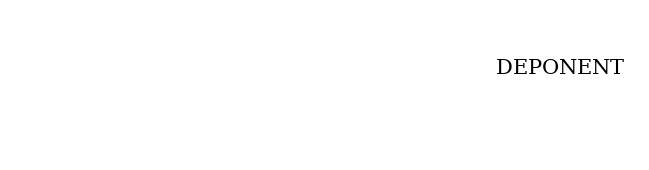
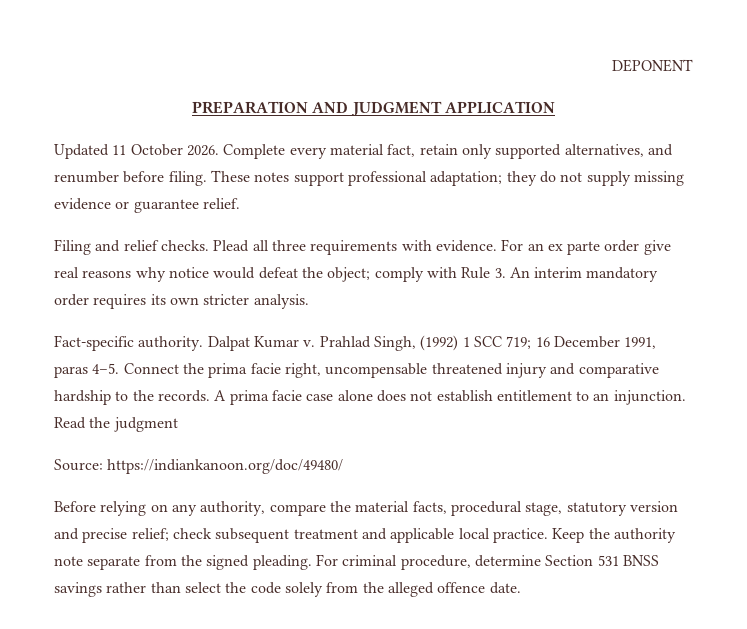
(624, 66) none -> [192,101,555,116] [54,144,673,159] [54,170,684,186] [54,198,240,213] [54,239,671,255] [54,267,659,282] [54,294,309,309] [54,335,657,351] [54,363,659,378] [54,390,686,405] [54,417,178,432] [54,459,344,474] [54,501,678,516] [54,528,676,543] [54,554,659,570] [54,582,521,597] // PREPARATION AND JUDGMENT APPLICATION // Updated 11 October 2026. Complete every material fact, retain only supported alternatives, and renumber before filing. These notes support professional adaptation; they do not supply missing evidence or guarantee relief. // Filing and relief checks. Plead all three requirements with evidence. For an ex parte order give real reasons why notice would defeat the object; comply with Rule 3. An interim mandatory order requires its own stricter analysis. // Fact-specific authority. Dalpat Kumar v. Prahlad Singh, (1992) 1 SCC 719; 16 December 1991, paras 4–5. Connect the prima facie right, uncompensable threatened injury and comparative hardship to the records. A prima facie case alone does not establish entitlement to an injunction. Read the judgment // Source: https://indiankanoon.org/doc/49480/ // Before relying on any authority, compare the material facts, procedural stage, statutory version and precise relief; check subsequent treatment and applicable local practice. Keep the authority note separate from the signed pleading. For criminal procedure, determine Section 531 BNSS savings rather than select the code solely from the alleged offence date.

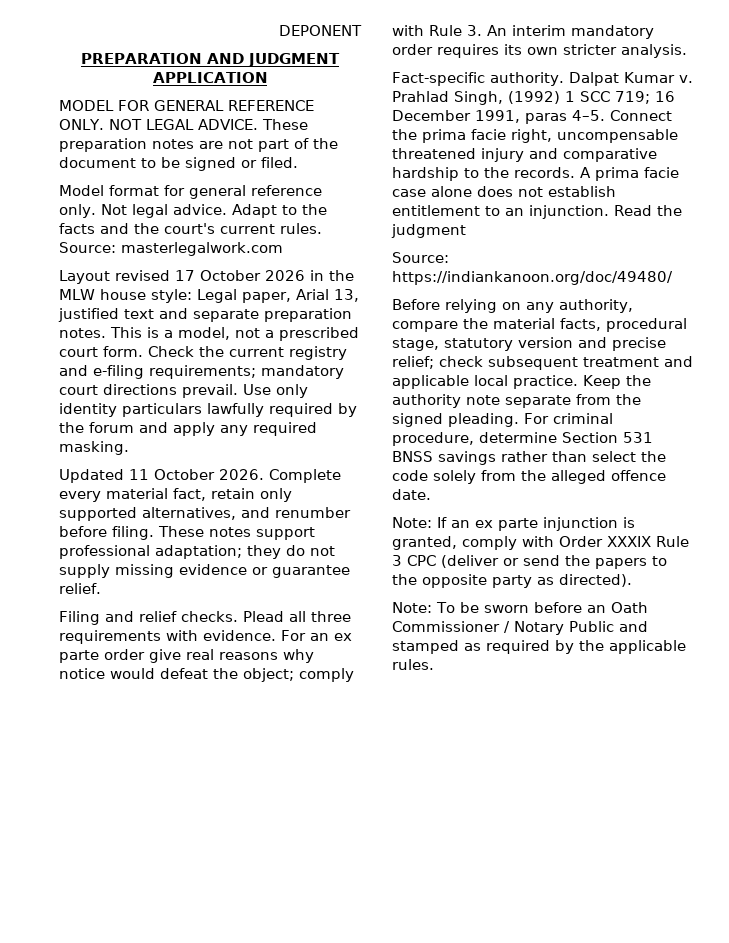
(555, 107) none -> [59,100,314,111] [59,119,308,130] [59,138,338,152] [59,157,298,171] [59,185,322,199] [59,204,327,218] [59,223,322,234] [59,242,283,256] [59,270,354,284] [59,289,359,303] [58,308,352,322] [59,327,359,341] [59,346,347,360] [59,365,344,379] [59,384,308,398] [59,403,357,417] [59,422,317,436] [59,441,129,455] // MODEL FOR GENERAL REFERENCE ONLY. NOT LEGAL ADVICE. These preparation notes are not part of the document to be signed or filed. // Model format for general reference only. Not legal advice. Adapt to the facts and the court's current rules. Source: masterlegalwork.com // Layout revised 17 October 2026 in the MLW house style: Legal paper, Arial 13, justified text and separate preparation notes. This is a model, not a prescribed court form. Check the current registry and e-filing requirements; mandatory court directions prevail. Use only identity particulars lawfully required by the forum and apply any required masking.
(521, 588) none -> [392,517,635,531] [392,536,689,550] [392,555,667,569] [392,574,632,588] [392,602,648,613] [392,621,648,635] [392,640,686,654] [392,659,434,670] // Note: If an ex parte injunction is granted, comply with Order XXXIX Rule 3 CPC (deliver or send the papers to the opposite party as directed). // Note: To be sworn before an Oath Commissioner / Notary Public and stamped as required by the applicable rules.

